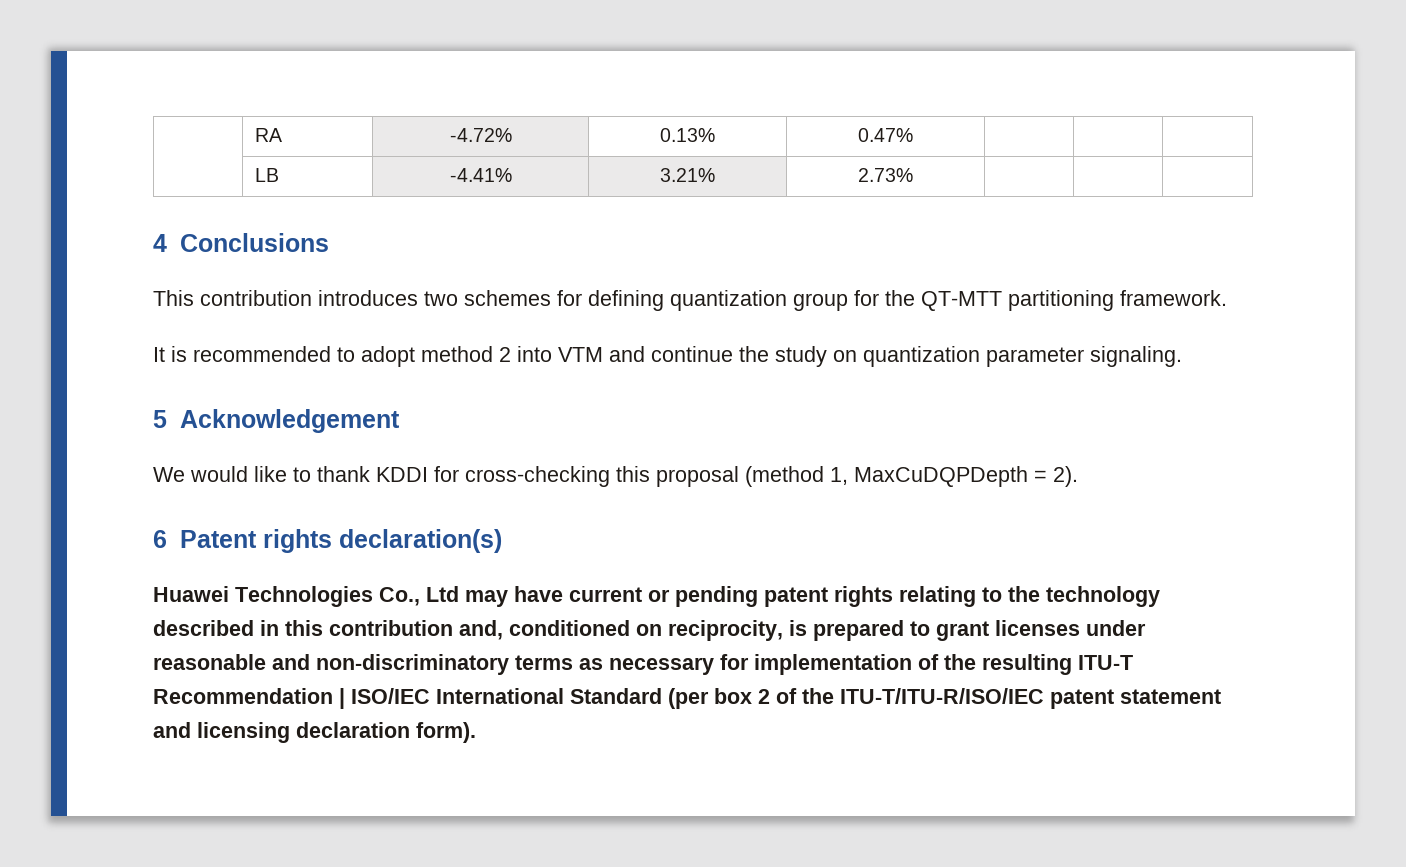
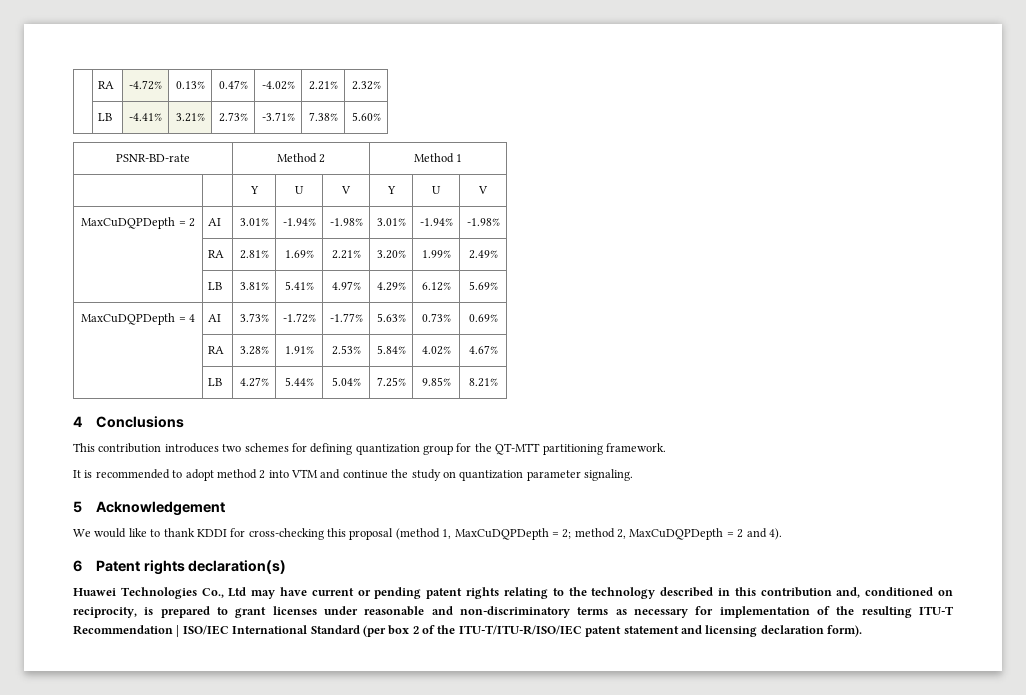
(913, 135) | | -> [261,81,295,90] [308,81,338,90] [351,81,381,90] -4.02% | 2.21% | 2.32%
(913, 175) | | -> [261,112,295,121] [308,112,338,121] [351,112,381,121] [116,154,190,162] [276,153,326,163] [413,153,463,163] [249,186,259,194] [295,186,304,194] [341,186,351,194] [386,186,396,194] [432,186,441,194] [478,186,488,194] [81,217,195,229] [208,218,222,226] [239,218,269,226] [282,218,316,226] [329,218,363,226] [376,218,406,226] [419,218,453,226] [466,218,500,226] [208,250,225,258] [239,250,269,259] [284,250,314,258] [331,250,361,259] [376,250,406,259] [421,250,451,258] [468,250,498,259] [208,282,223,290] [239,282,269,290] [284,281,314,290] [331,281,361,290] [376,282,406,291] [421,282,451,291] [468,281,498,290] [81,313,195,325] [208,314,222,322] [239,313,269,322] [282,313,316,323] [329,313,363,322] [376,313,406,322] [421,313,451,322] [468,314,498,322] [208,346,225,354] [239,346,269,355] [284,346,314,354] [331,345,361,355] [376,345,406,354] [421,346,451,355] [468,345,498,354] [208,378,223,386] [239,377,269,387] [284,377,314,386] [331,377,361,386] [376,377,406,387] [421,377,451,386] [468,378,498,387] -3.71% | 7.38% | 5.60% // PSNR-BD-rate | Method 2 | Method 1 // | | Y | U | V | Y | U | V // MaxCuDQPDepth = 2 | AI | 3.01% | -1.94% | -1.98% | 3.01% | -1.94% | -1.98% // | RA | 2.81% | 1.69% | 2.21% | 3.20% | 1.99% | 2.49% // | LB | 3.81% | 5.41% | 4.97% | 4.29% | 6.12% | 5.69% // MaxCuDQPDepth = 4 | AI | 3.73% | -1.72% | -1.77% | 5.63% | 0.73% | 0.69% // | RA | 3.28% | 1.91% | 2.53% | 5.84% | 4.02% | 4.67% // | LB | 4.27% | 5.44% | 5.04% | 7.25% | 9.85% | 8.21%
[1053,466,1078,487] 2). -> [562,528,782,540] 2; method 2, MaxCuDQPDepth = 2 and 4).

